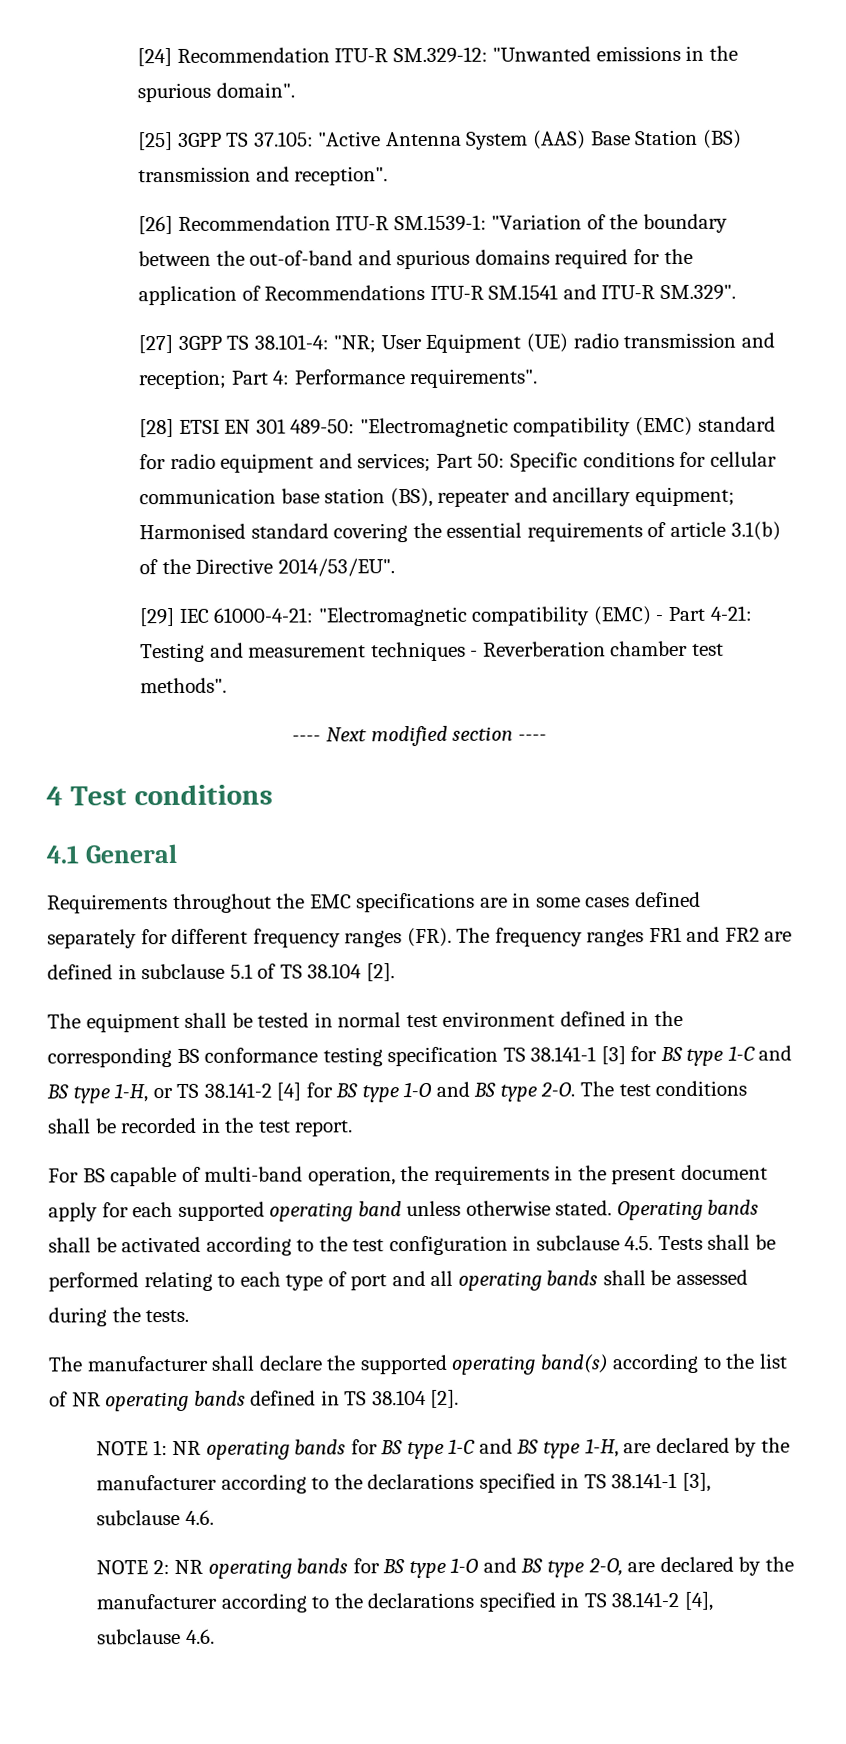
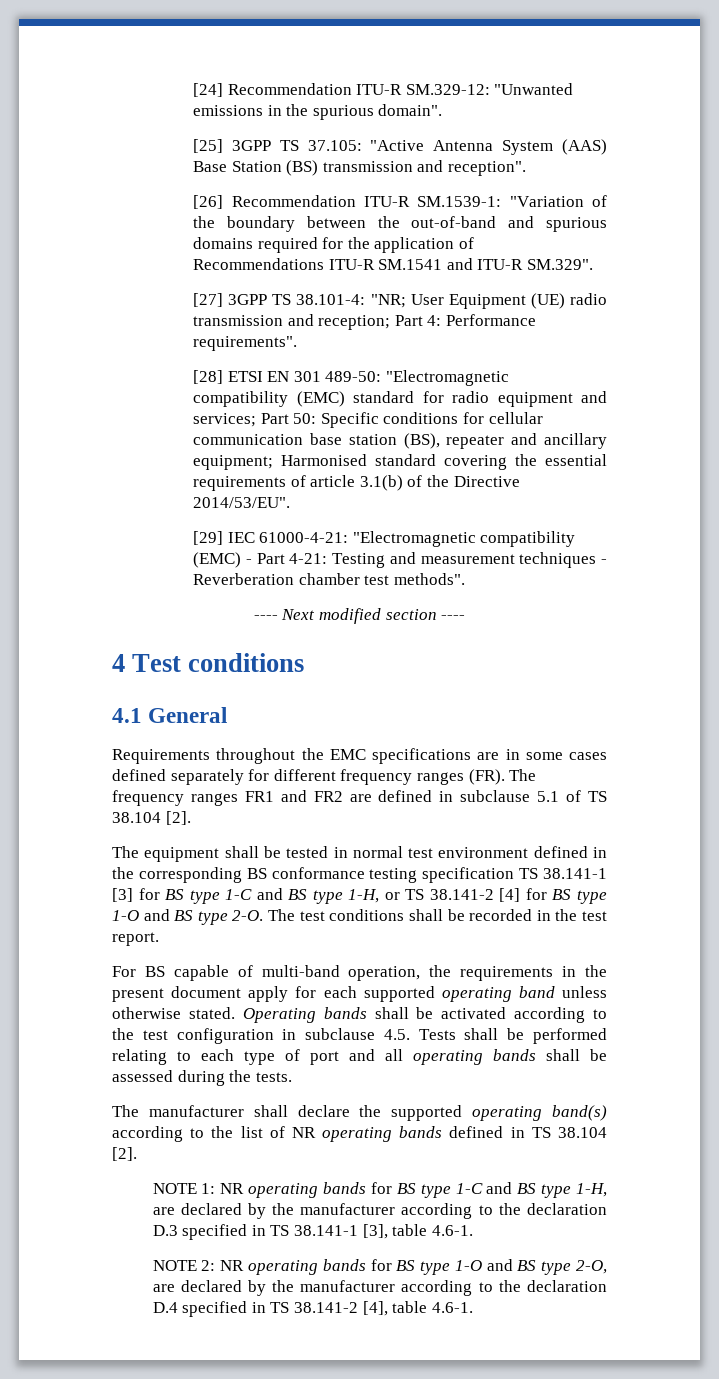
[367,1473,475,1490] declarations -> [527,1203,607,1215] [152,1225,178,1236] declaration D.3
[96,1509,214,1526] subclause 4.6. -> [392,1224,473,1236] table 4.6-1.
[367,1592,475,1609] declarations -> [527,1280,607,1292] [152,1302,178,1313] declaration D.4
[97,1628,215,1645] subclause 4.6. -> [392,1301,473,1313] table 4.6-1.

